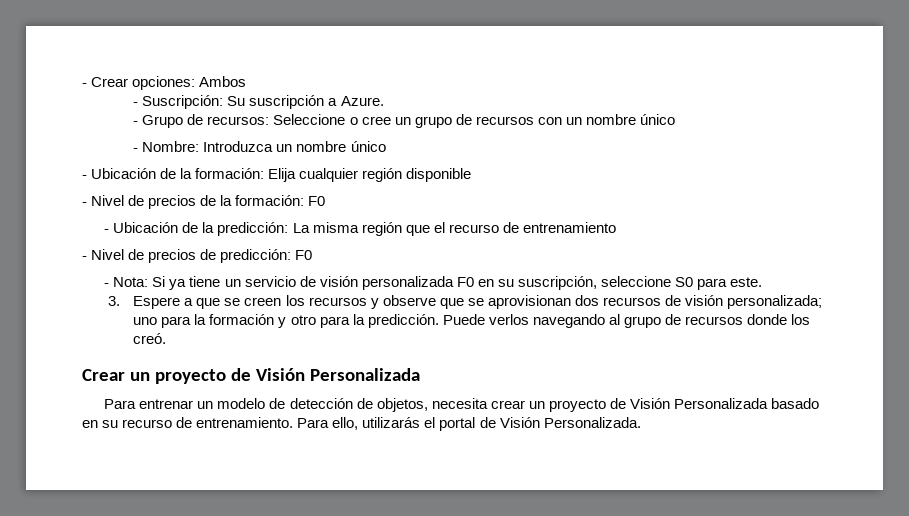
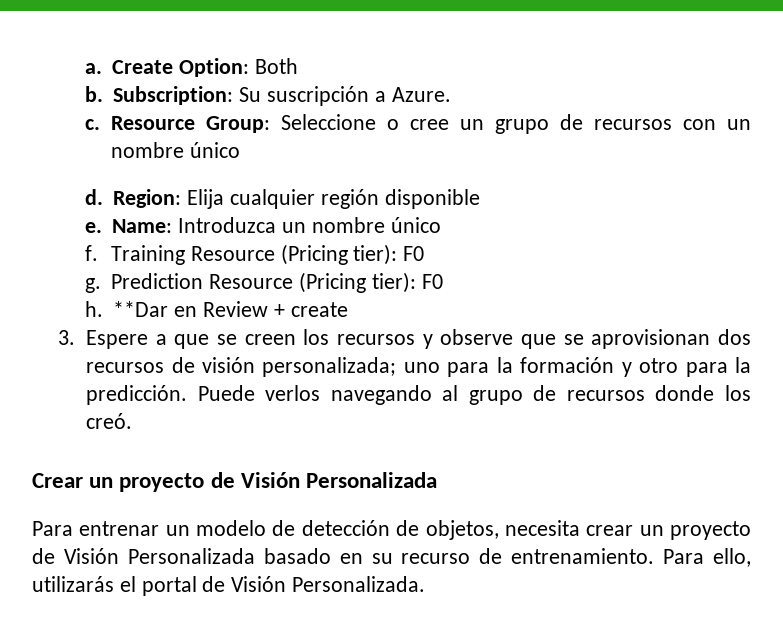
[82,76,247,90] [133,95,224,109] - Crear opciones: Ambos // - Suscripción: -> [84,58,299,77] [84,86,234,105] a. Create Option: Both // b. Subscription:
[133,114,270,128] - Grupo de recursos: -> [84,116,271,133] c. Resource Group:
[133,141,386,152] [82,168,472,182] [82,195,326,209] [104,222,616,236] [82,249,313,263] [104,276,763,290] - Nombre: Introduzca un nombre único // - Ubicación de la formación: Elija cualquier región disponible // - Nivel de precios de la formación: F0 // - Ubicación de la predicción: La misma región que el recurso de entrenamiento // - Nivel de precios de predicción: F0 // - Nota: Si ya tiene un servicio de visión personalizada F0 en su suscripción, seleccione S0 para este. -> [84,189,480,209] [84,217,441,233] [84,244,425,265] [84,272,443,293] [84,301,348,317] d. Region: Elija cualquier región disponible // e. Name: Introduzca un nombre único // f. Training Resource (Pricing tier): F0 // g. Prediction Resource (Pricing tier): F0 // h. **Dar en Review + create

